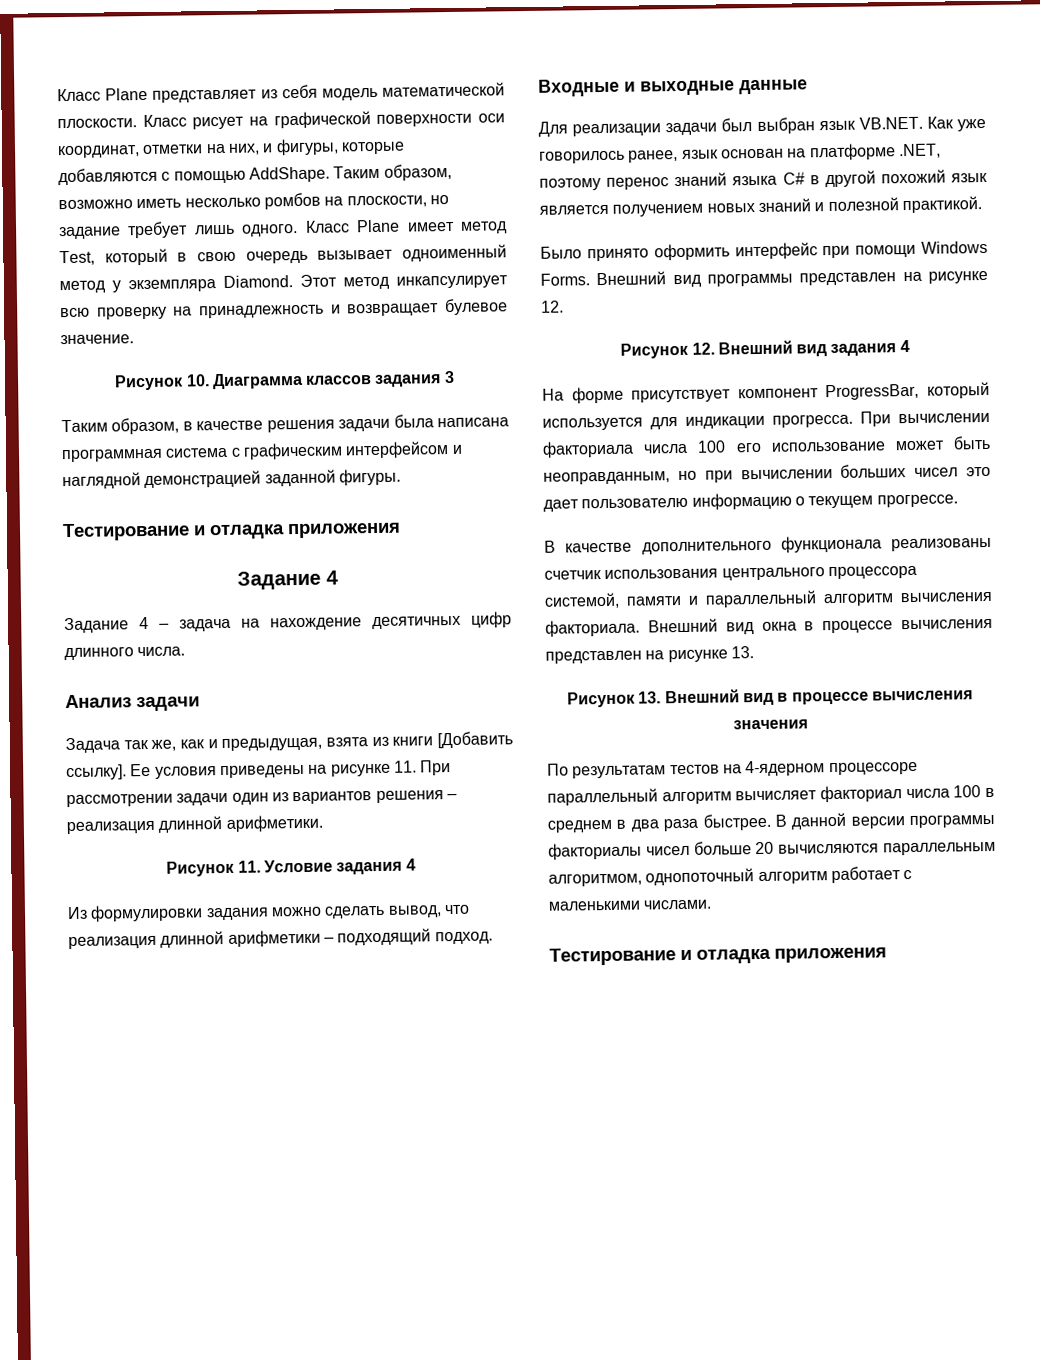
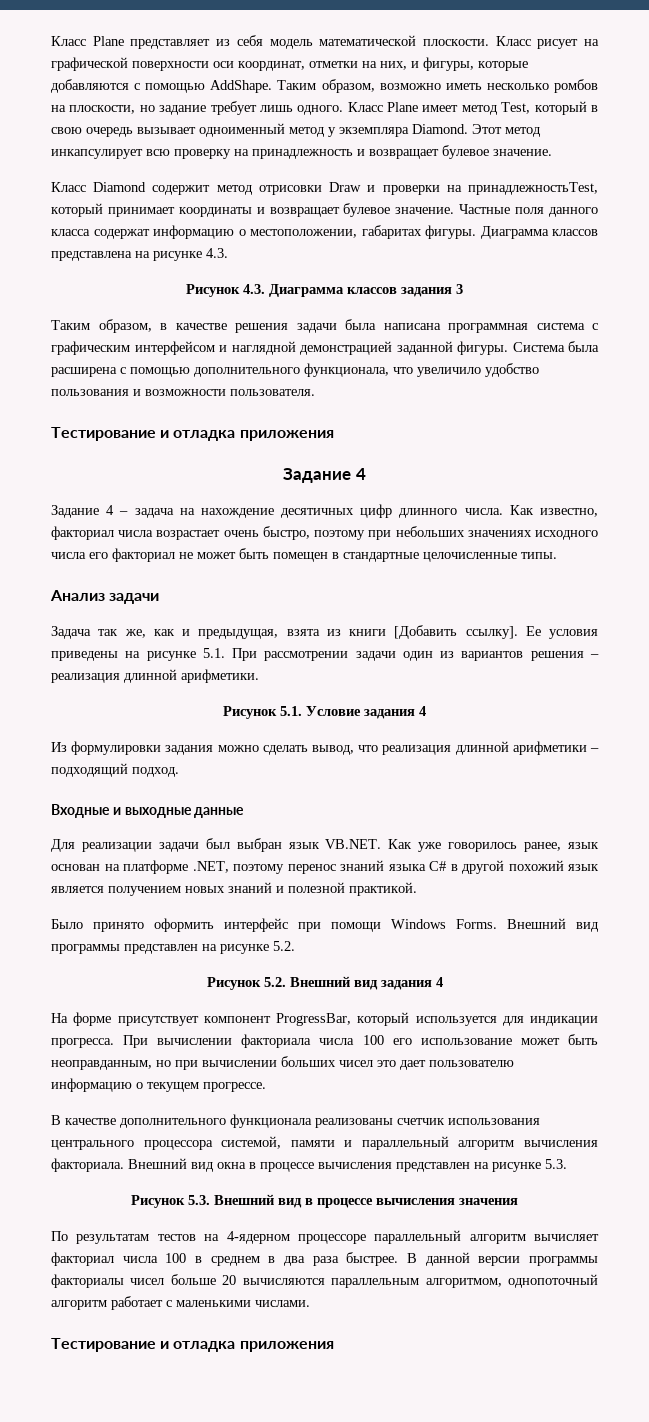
[114,374,210,391] // Рисунок 10. -> [51,182,598,195] [51,203,599,217] [51,225,598,239] [51,248,228,261] [186,284,265,297] // Класс Diamond содержит метод отрисовки Draw и проверки на принадлежностьTest, который принимает координаты и возвращает булевое значение. Частные поля данного класса содержат информацию о местоположении, габаритах фигуры. Диаграмма классов представлена на рисунке 4.3. // Рисунок 4.3.
(401, 477) none -> [512,341,599,352] [51,363,539,377] [51,389,315,396] Система была расширена с помощью дополнительного функционала, что увеличило удобство пользования и возможности пользователя.
(186, 651) none -> [509,505,598,517] [51,526,598,540] [51,548,557,562] Как известно, факториал числа возрастает очень быстро, поэтому при небольших значениях исходного числа его факториал не может быть помещен в стандартные целочисленные типы.
[393,760,417,773] 11. -> [202,648,225,658] 5.1.
[237,860,261,873] 11. -> [280,706,302,716] 5.1.
[541,300,564,313] [620,342,715,359] 12. // Рисунок 12. -> [273,941,295,951] [206,977,286,990] 5.2. // Рисунок 5.2.
[730,646,754,659] [567,691,662,708] 13. // Рисунок 13. -> [545,1159,567,1169] [131,1195,210,1208] 5.3. // Рисунок 5.3.

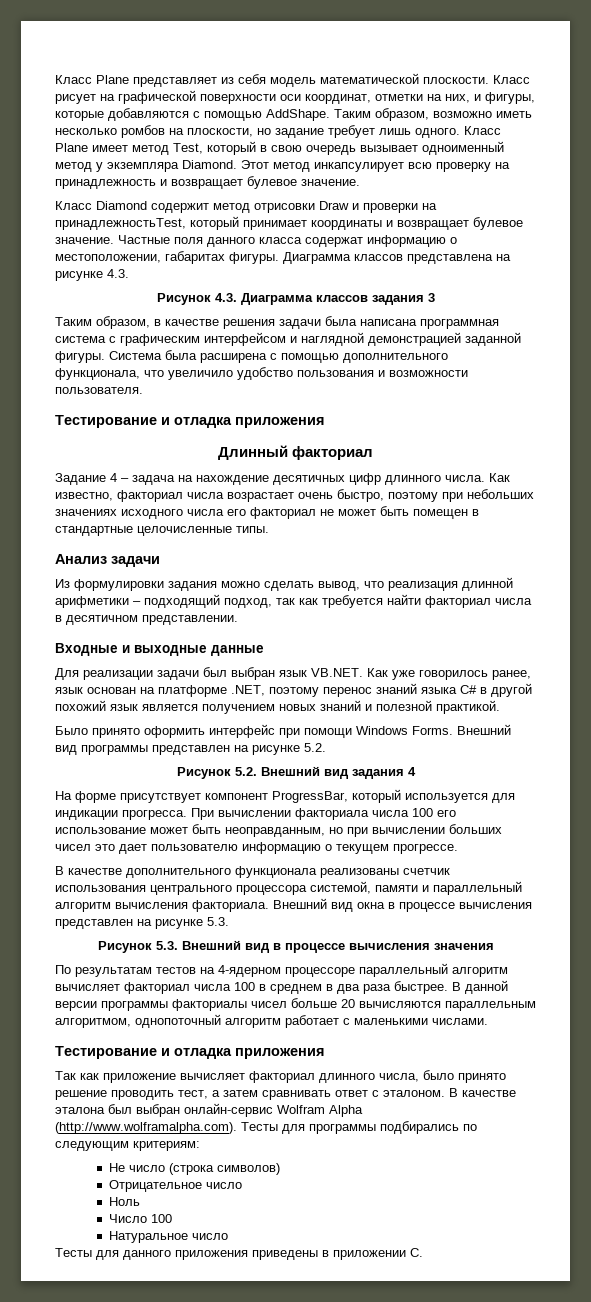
[283,468,366,483] Задание 4 -> [217,445,374,460] Длинный факториал
[51,625,598,639] [51,648,599,661] [51,669,259,683] [223,706,426,719] // Задача так же, как и предыдущая, взята из книги [Добавить ссылку]. Ее условия приведены на рисунке 5.1. При рассмотрении задачи один из вариантов решения – реализация длинной арифметики. // Рисунок 5.1. Условие задания 4 -> (160, 561) none
[132,767,179,777] подход. -> [224,594,532,608] [55,615,238,625] подход, так как требуется найти факториал числа в десятичном представлении.
(334, 1346) none -> [55,1070,506,1083] [55,1088,516,1100] [55,1103,363,1117] [55,1121,477,1134] [55,1141,200,1151] [108,1163,280,1175] [108,1180,242,1192] [108,1197,140,1206] [108,1214,172,1223] [108,1231,228,1243] [55,1248,423,1260] // Так как приложение вычисляет факториал длинного числа, было принято решение проводить тест, а затем сравнивать ответ с эталоном. В качестве эталона был выбран онлайн-сервис Wolfram Alpha (http://www.wolframalpha.com). Тесты для программы подбирались по следующим критериям: // Не число (строка символов) // Отрицательное число // Ноль // Число 100 // Натуральное число // Тесты для данного приложения приведены в приложении С.

